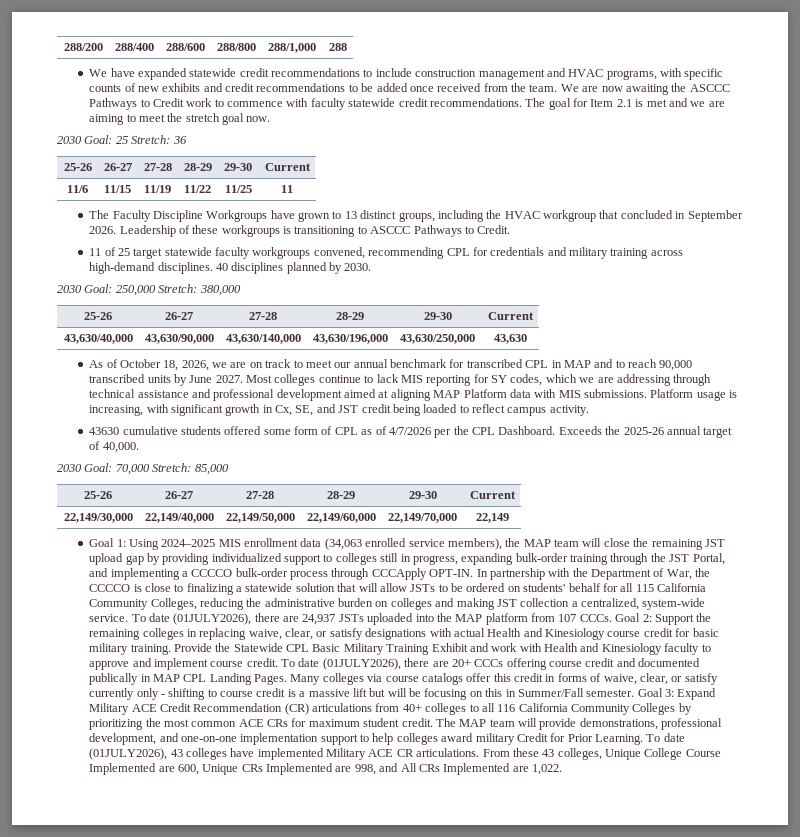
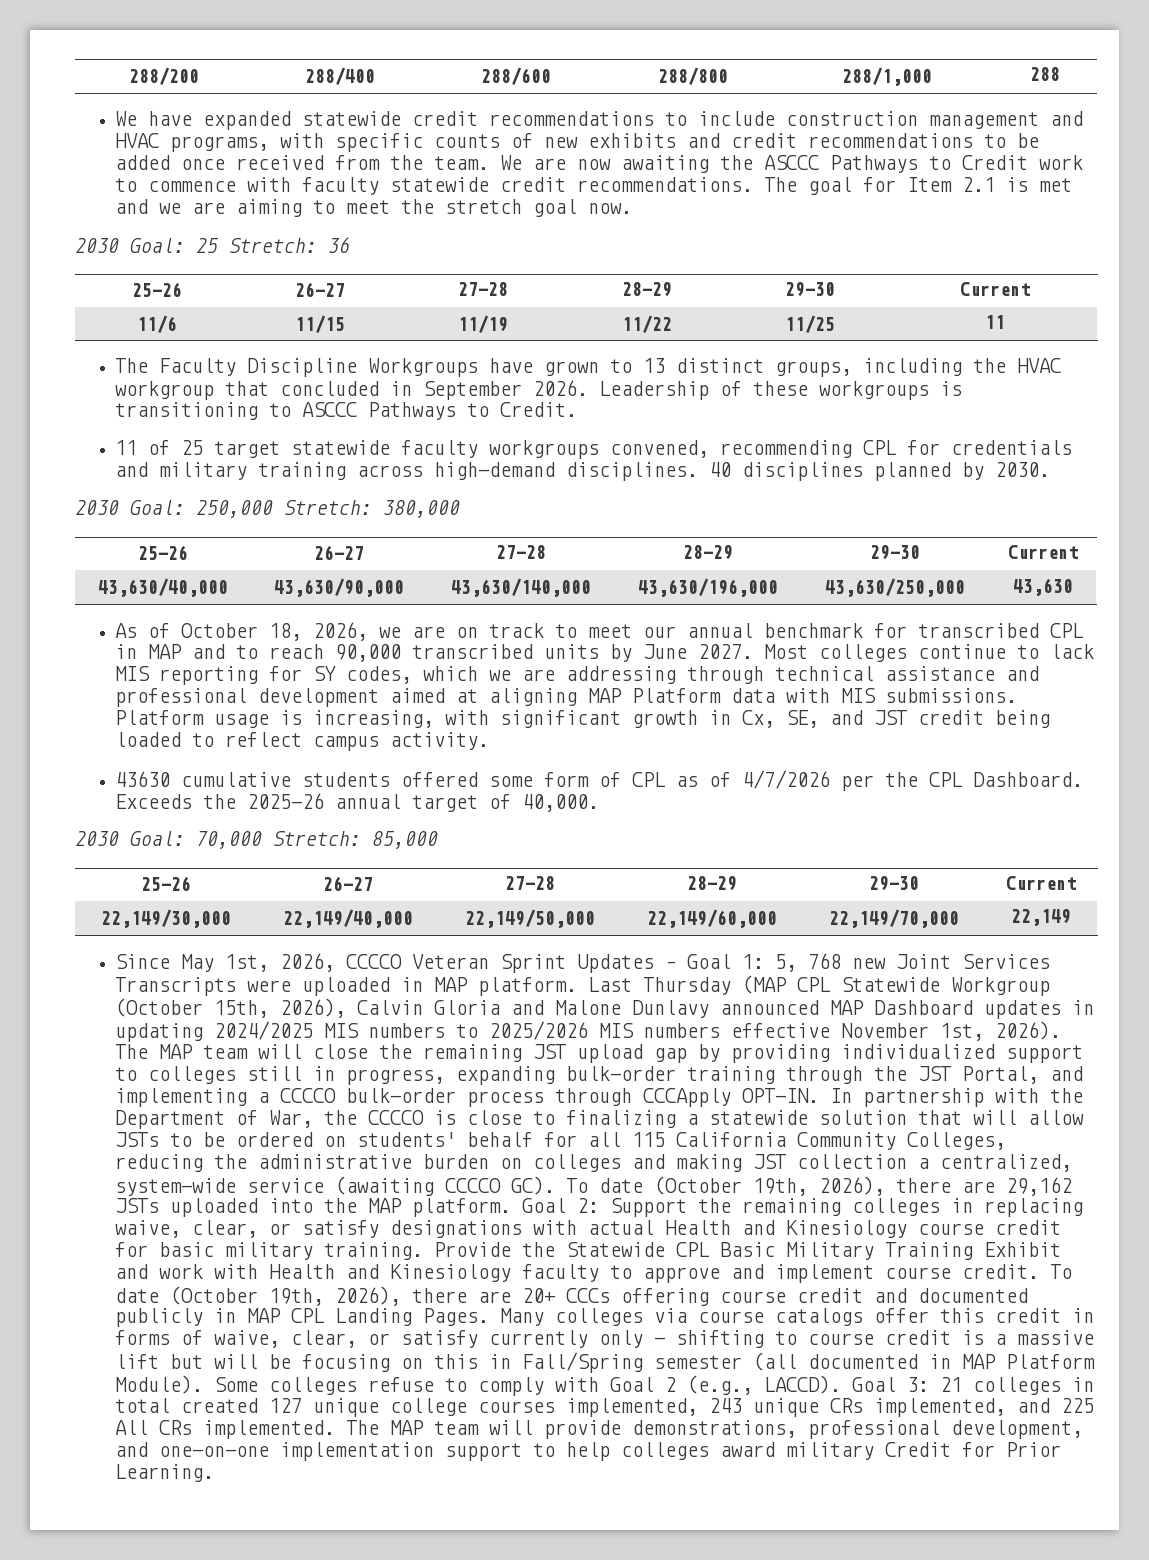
[89,538,521,550] Goal 1: Using 2024–2025 MIS enrollment data (34,063 enrolled service members), the -> [115,953,1051,973] [115,975,1051,996] [115,998,1095,1019] [115,1021,1062,1042] [115,1044,149,1059] Since May 1st, 2026, CCCCO Veteran Sprint Updates – Goal 1: 5, 768 new Joint Services Transcripts were uploaded in MAP platform. Last Thursday (MAP CPL Statewide Workgroup (October 15th, 2026), Calvin Gloria and Malone Dunlavy announced MAP Dashboard updates in updating 2024/2025 MIS numbers to 2025/2026 MIS numbers effective November 1st, 2026). The
[89,613,336,625] service. To date (01JULY2026), there are 24,937 -> [247,1176,1073,1196] service (awaiting CCCCO GC). To date (October 19th, 2026), there are 29,162
[485,613,612,625] platform from 107 CCCs. -> [412,1198,512,1217] platform.
[322,658,401,670] (01JULY2026), -> [170,1286,402,1306] (October 19th, 2026),
[89,673,139,685] publically -> [115,1308,204,1327] publicly
[517,688,717,700] [89,703,692,715] [89,718,433,730] Summer/Fall semester. Goal 3: Expand Military ACE Credit Recommendation (CR) articulations from 40+ colleges to all 116 California Community Colleges by prioritizing the most common ACE CRs for maximum student credit. -> [522,1352,1096,1373] [115,1375,1095,1396] [115,1398,1095,1417] [115,1420,336,1439] Fall/Spring semester (all documented in MAP Platform Module). Some colleges refuse to comply with Goal 2 (e.g., LACCD). Goal 3: 21 colleges in total created 127 unique college courses implemented, 243 unique CRs implemented, and 225 All CRs implemented.
[646,733,685,742] [89,748,721,760] [89,763,563,775] To date (01JULY2026), 43 colleges have implemented Military ACE CR articulations. From these 43 colleges, Unique College Course Implemented are 600, Unique CRs Implemented are 998, and All CRs Implemented are 1,022. -> (215, 1473) none

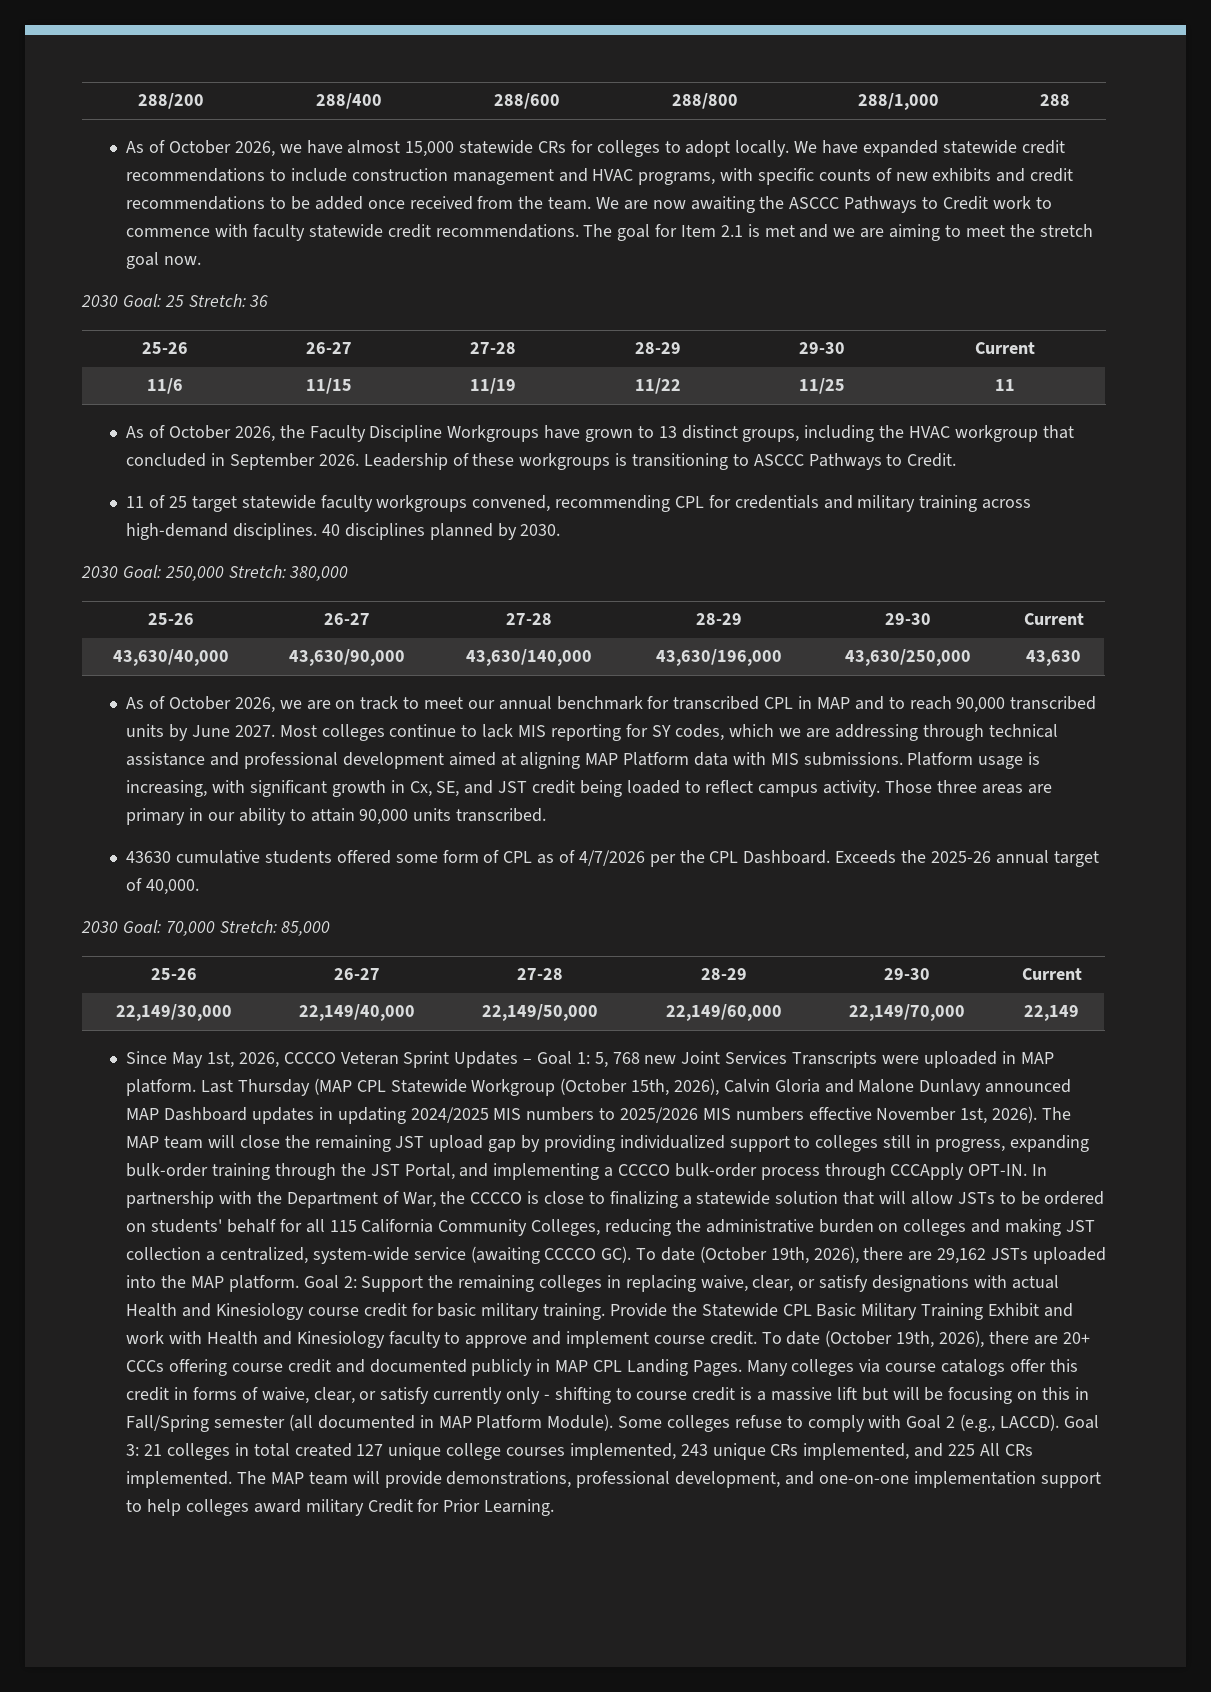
(1060, 74) none -> [126,140,790,157] As of October 2026, we have almost 15,000 statewide CRs for colleges to adopt locally.
[115,358,149,373] The -> [126,425,305,442] As of October 2026, the
[269,623,303,641] 18, -> (232, 703) none
(490, 741) none -> [885,780,1052,794] [126,808,547,825] Those three areas are primary in our ability to attain 90,000 units transcribed.

